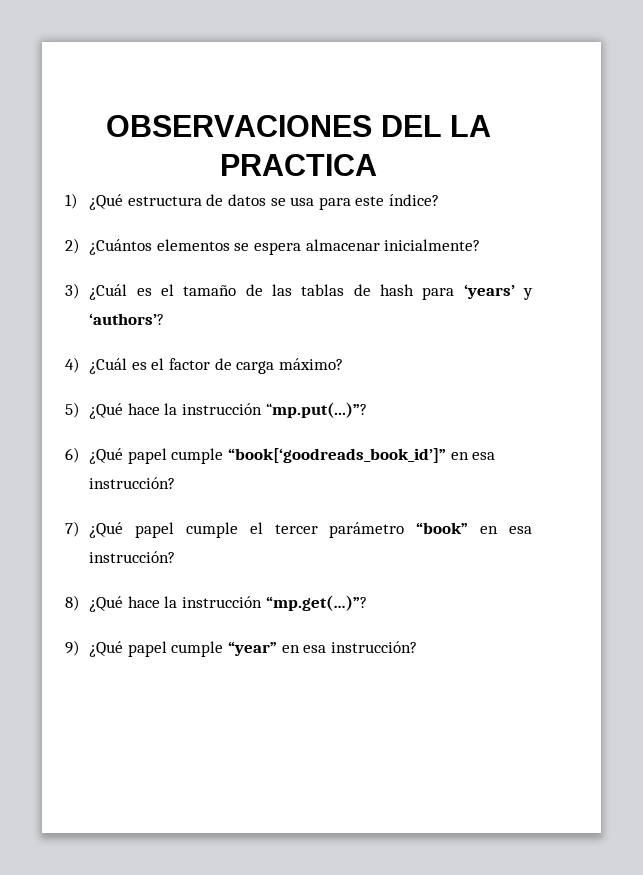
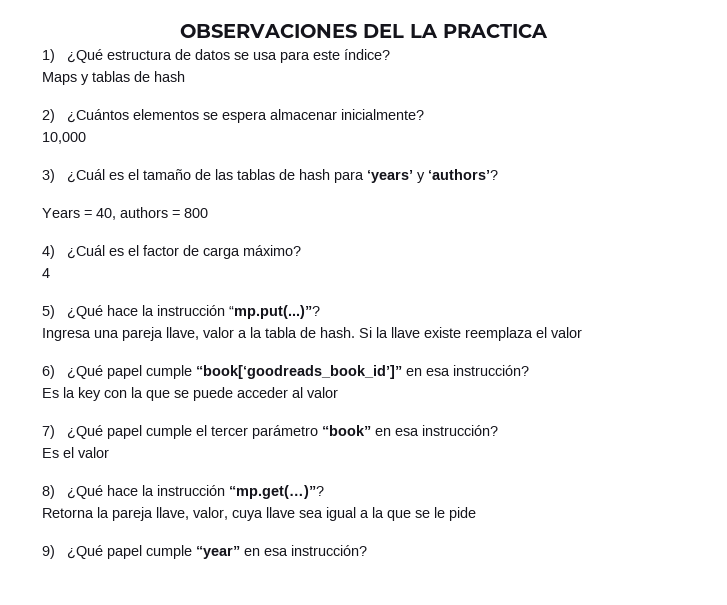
(439, 200) none -> [42,71,185,85] // Maps y tablas de hash
(481, 245) none -> [42,132,86,144] // 10,000
(165, 319) none -> [42,207,208,220] // Years = 40, authors = 800
(343, 364) none -> [42,268,50,278] // 4
(367, 410) none -> [42,327,582,341] // Ingresa una pareja llave, valor a la tabla de hash. Si la llave existe reemplaza el valor
(176, 483) none -> [42,387,338,401] // Es la key con la que se puede acceder al valor
(176, 557) none -> [42,447,109,458] // Es el valor
(367, 603) none -> [42,507,476,521] // Retorna la pareja llave, valor, cuya llave sea igual a la que se le pide

